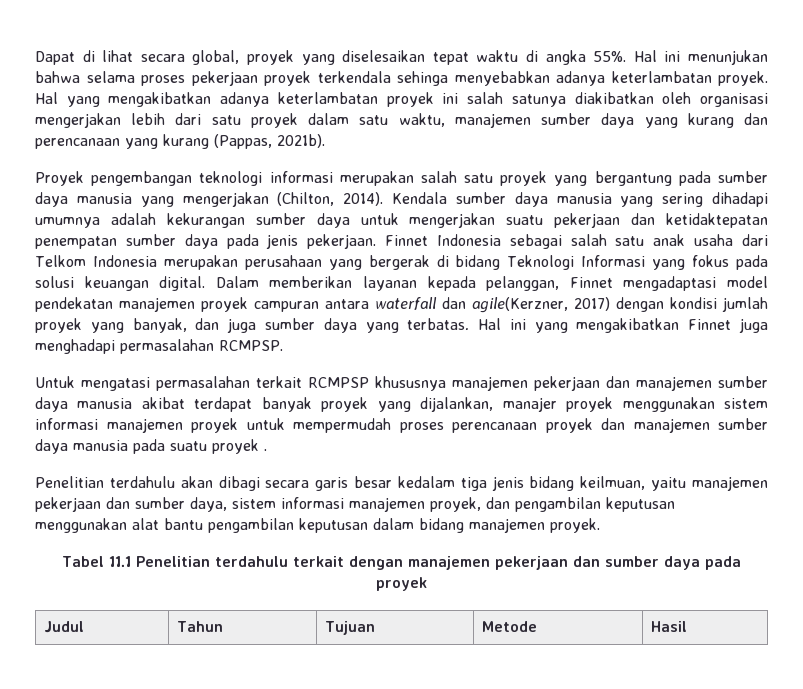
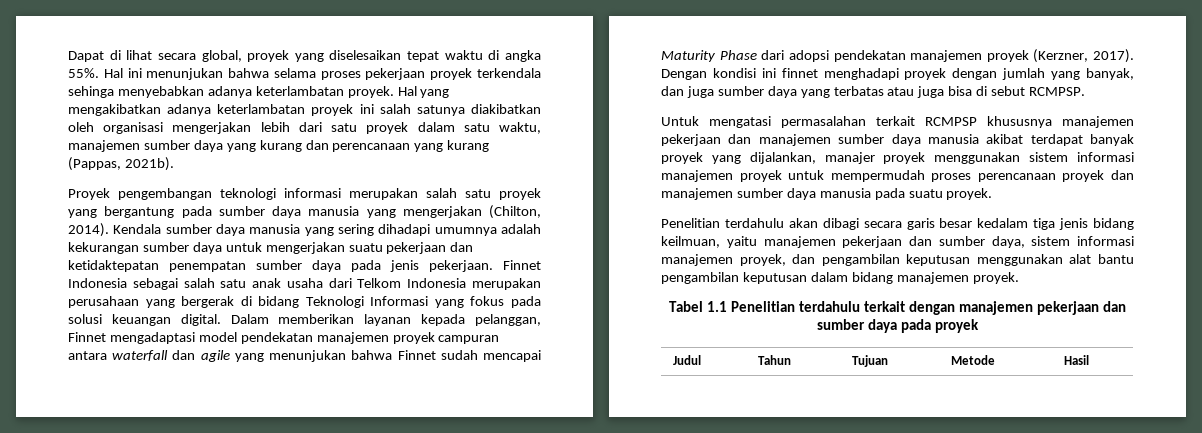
[472,297,768,313] [35,318,82,333] agile(Kerzner, 2017) dengan kondisi jumlah proyek -> [200,350,541,362] [661,49,1134,63] [661,68,1046,80] agile yang menunjukan bahwa Finnet sudah mencapai Maturity Phase dari adopsi pendekatan manajemen proyek (Kerzner, 2017). Dengan kondisi ini finnet menghadapi proyek dengan jumlah
[407,318,769,333] [35,339,214,354] terbatas. Hal ini yang mengakibatkan Finnet juga menghadapi permasalahan -> [833,86,1026,98] terbatas atau juga bisa di sebut
[212,439,267,454] proyek . -> [946,188,993,200] proyek.
[108,556,131,567] 11.1 -> [707,301,728,312] 1.1

